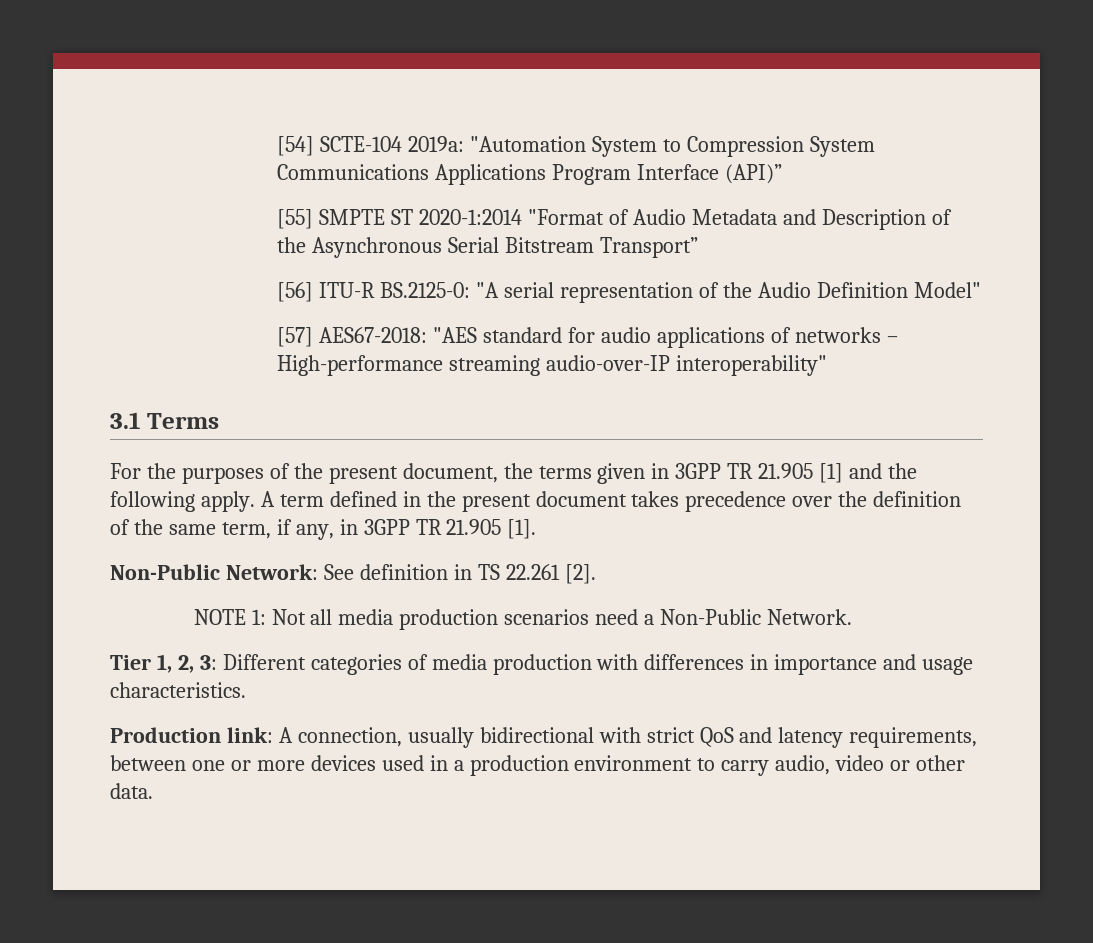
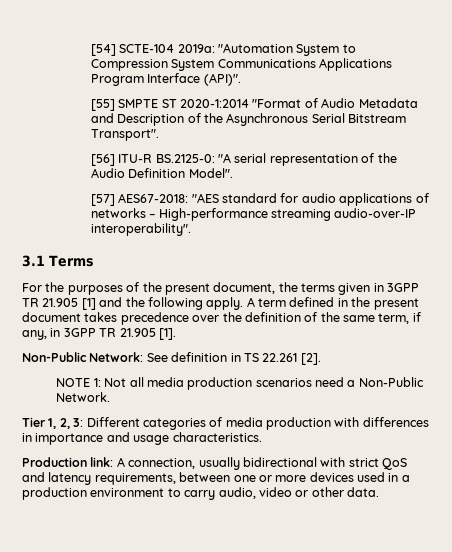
[725,164,783,184] (API)” -> [203,73,241,86] (API)".
[600,237,699,258] Transport” -> [90,129,159,141] Transport".
[913,282,981,298] Model" -> [188,168,233,178] Model".
[676,355,828,376] interoperability" -> [90,223,191,236] interoperability".

